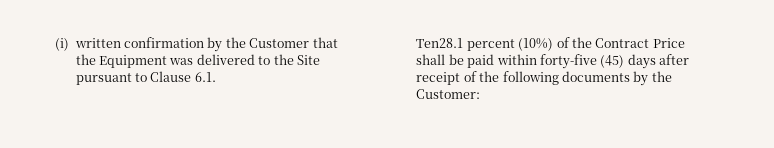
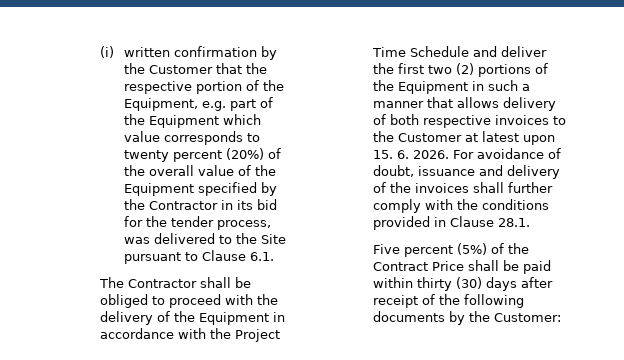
[99,55,168,68] Equipment -> [124,80,285,94] [124,97,274,111] [124,114,262,128] [124,131,261,145] [124,148,282,162] [124,165,277,176] [124,182,278,196] [124,199,278,210] [124,216,272,230] respective portion of the Equipment, e.g. part of the Equipment which value corresponds to twenty percent (20%) of the overall value of the Equipment specified by the Contractor in its bid for the tender process,
[416,38,554,51] Ten28.1 percent (10%) -> [99,277,252,288] [100,294,279,308] [100,311,286,325] [100,328,281,342] [372,46,548,57] [373,63,549,77] [373,80,531,94] [373,97,557,111] [373,114,567,128] [373,131,556,145] [373,148,562,159] [373,165,561,179] [373,182,554,193] [373,199,550,213] [373,216,531,230] [373,243,488,257] The Contractor shall be obliged to proceed with the delivery of the Equipment in accordance with the Project Time Schedule and deliver the first two (2) portions of the Equipment in such a manner that allows delivery of both respective invoices to the Customer at latest upon 15. 6. 2026. For avoidance of doubt, issuance and delivery of the invoices shall further comply with the conditions provided in Clause 28.1. // Five percent (5%)
[539,54,625,69] forty-five (45) -> [417,277,483,291] thirty (30)

